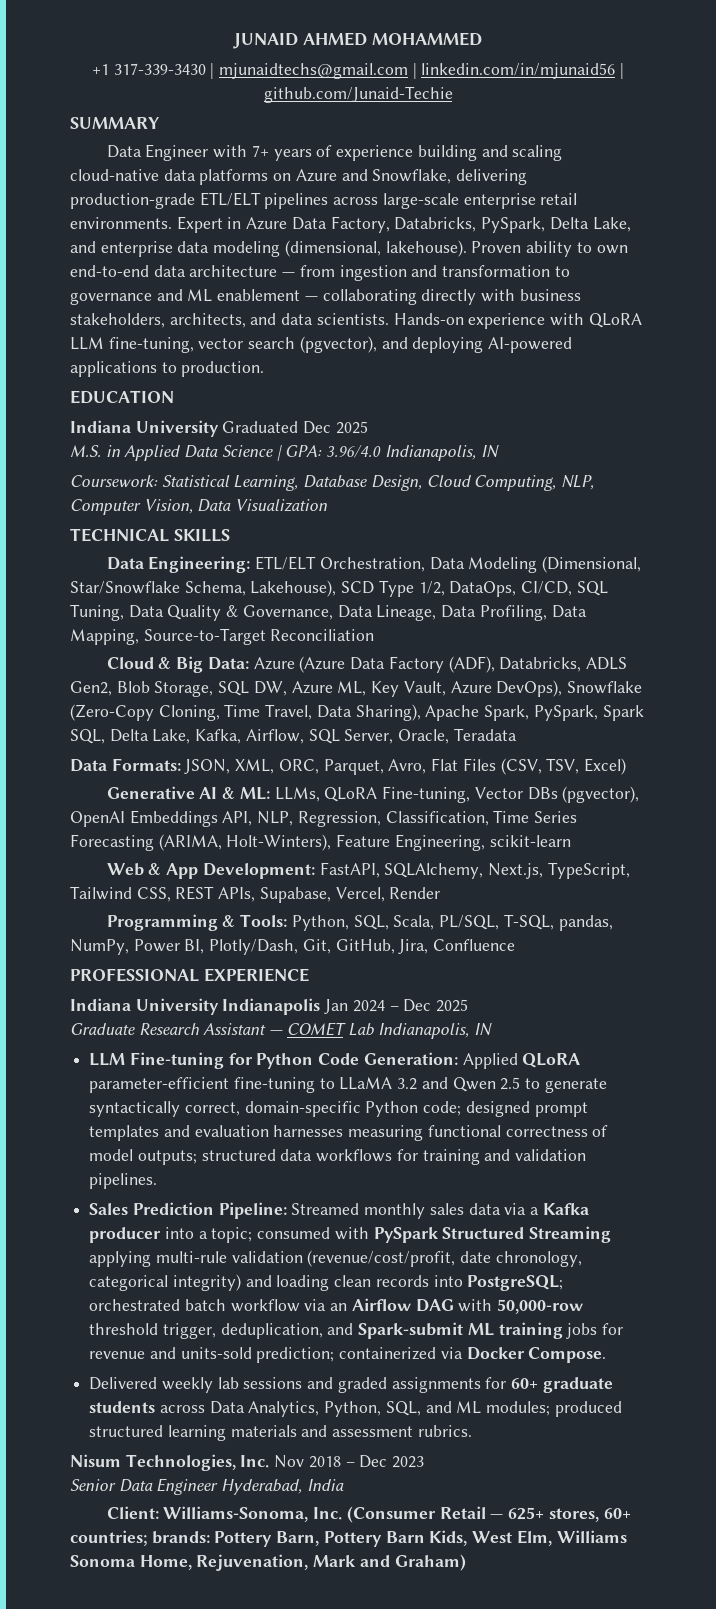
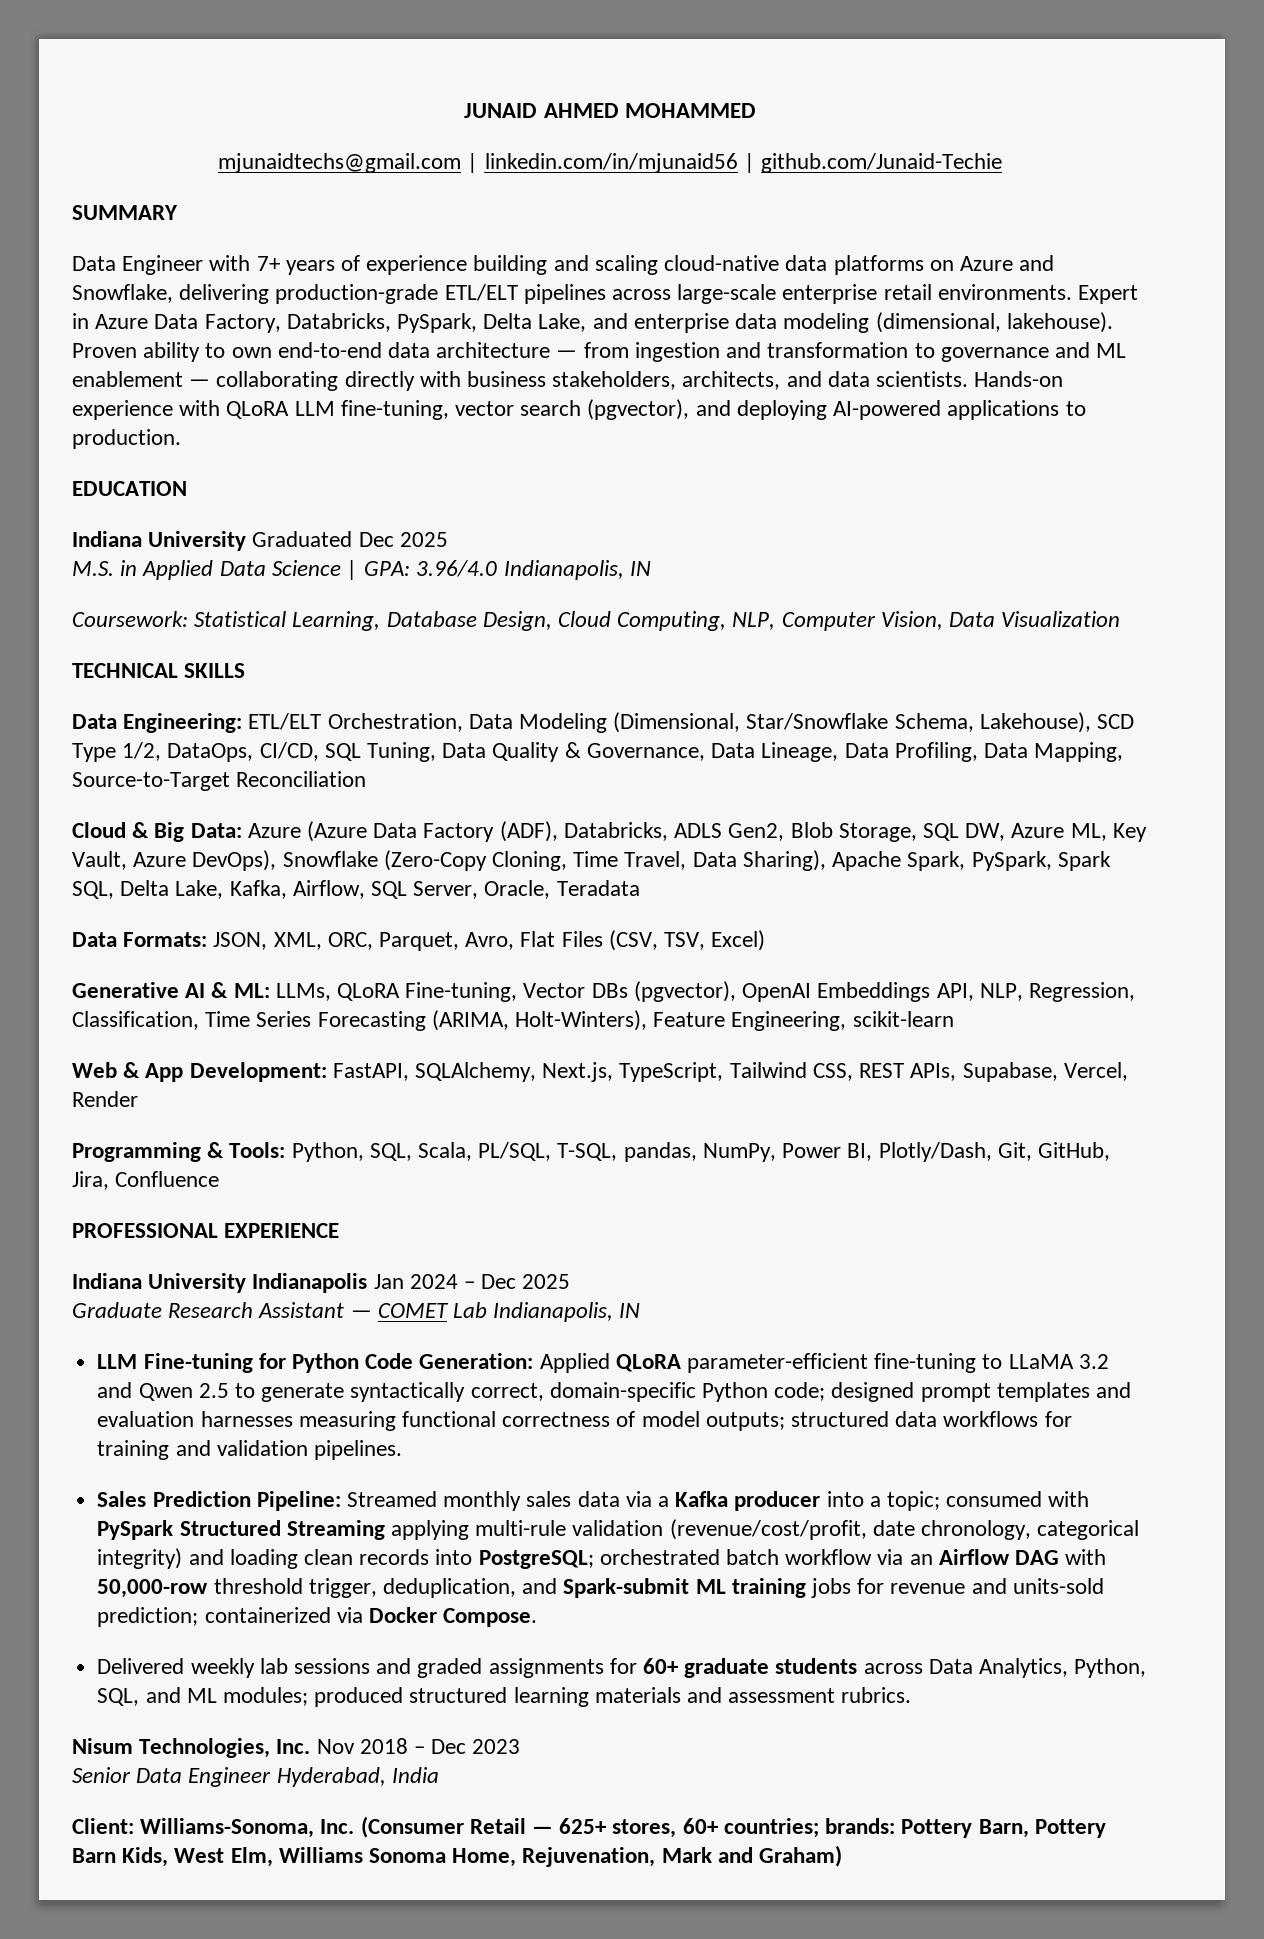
[91,63,215,79] +1 317-339-3430 | -> (756, 110) none

